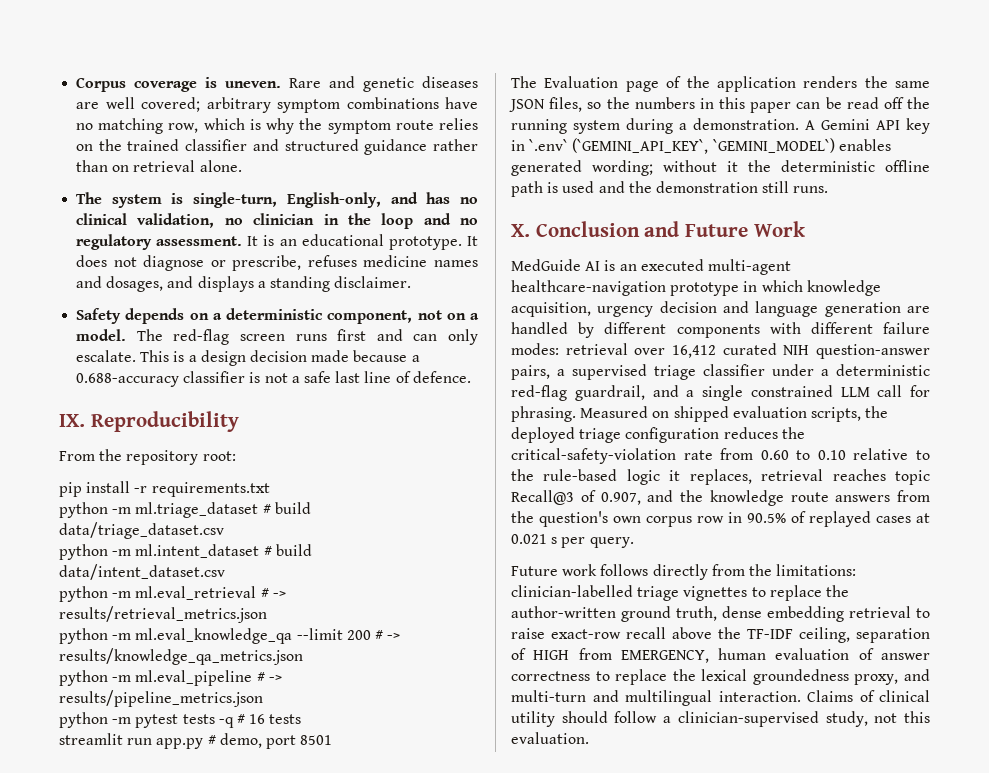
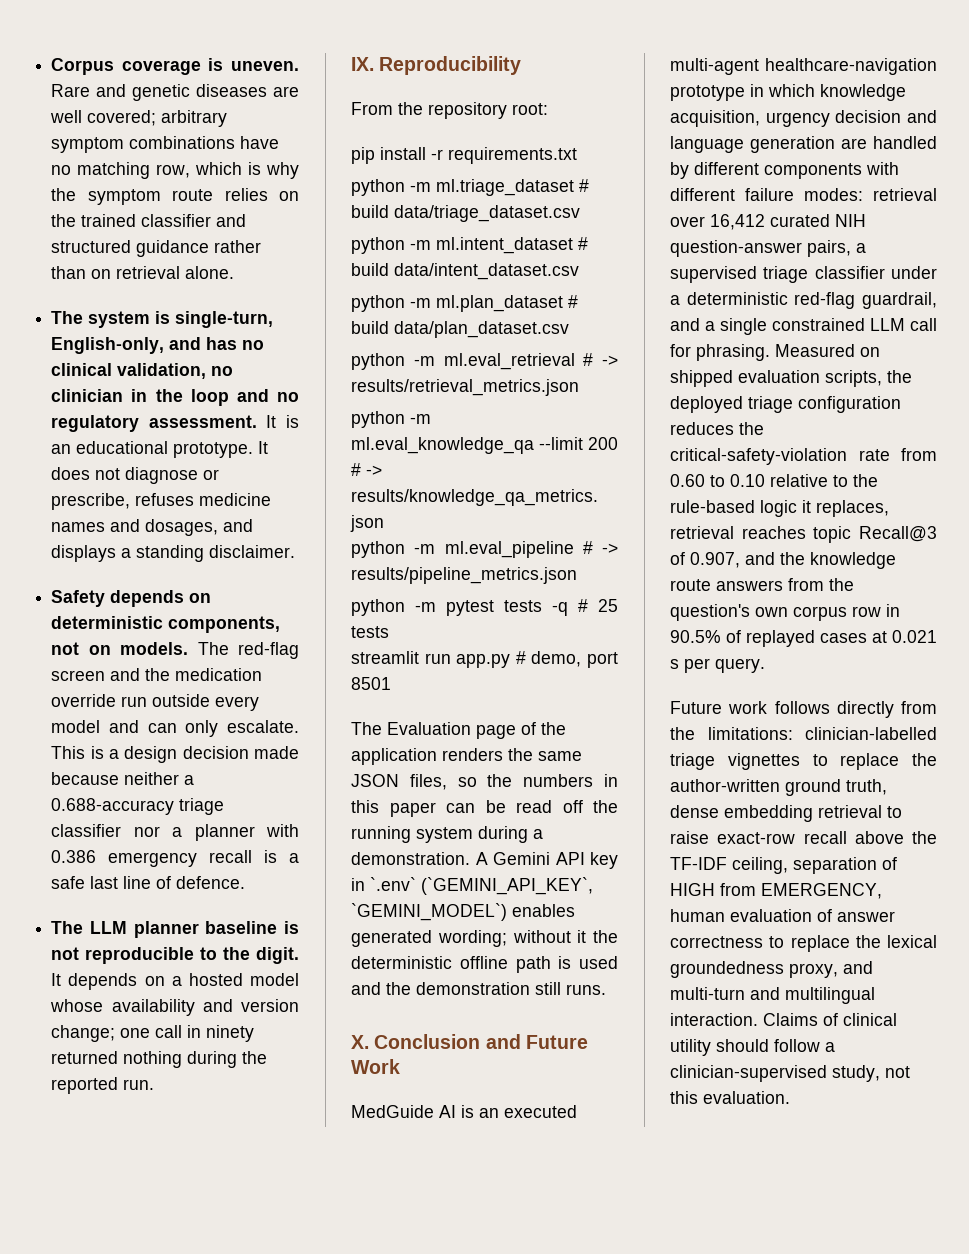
[212,308,479,324] [76,329,367,345] a deterministic component, not on a model. The red-flag screen runs first -> [51,616,281,633] [51,642,299,659] [51,668,263,681] [51,694,260,711] [51,720,101,733] deterministic components, not on models. The red-flag screen and the medication override run outside every model
(408, 356) none -> [124,772,180,785] neither
[183,371,288,383] classifier is not -> [179,798,225,815] [51,824,299,841] [51,850,278,867] triage classifier nor a planner with 0.386 emergency recall is
(471, 377) none -> [51,921,299,938] [51,947,299,964] [51,973,299,990] [50,999,299,1016] [51,1025,255,1042] [51,1051,268,1068] [51,1077,155,1094] // The LLM planner baseline is not reproducible to the digit. It depends on a hosted model whose availability and version change; one call in ninety returned nothing during the reported run.
(225, 572) none -> [351,295,578,312] [351,321,569,338] // python -m ml.plan_dataset # build data/plan_dataset.csv
[249,714,266,724] 16 -> [598,599,618,612] 25

